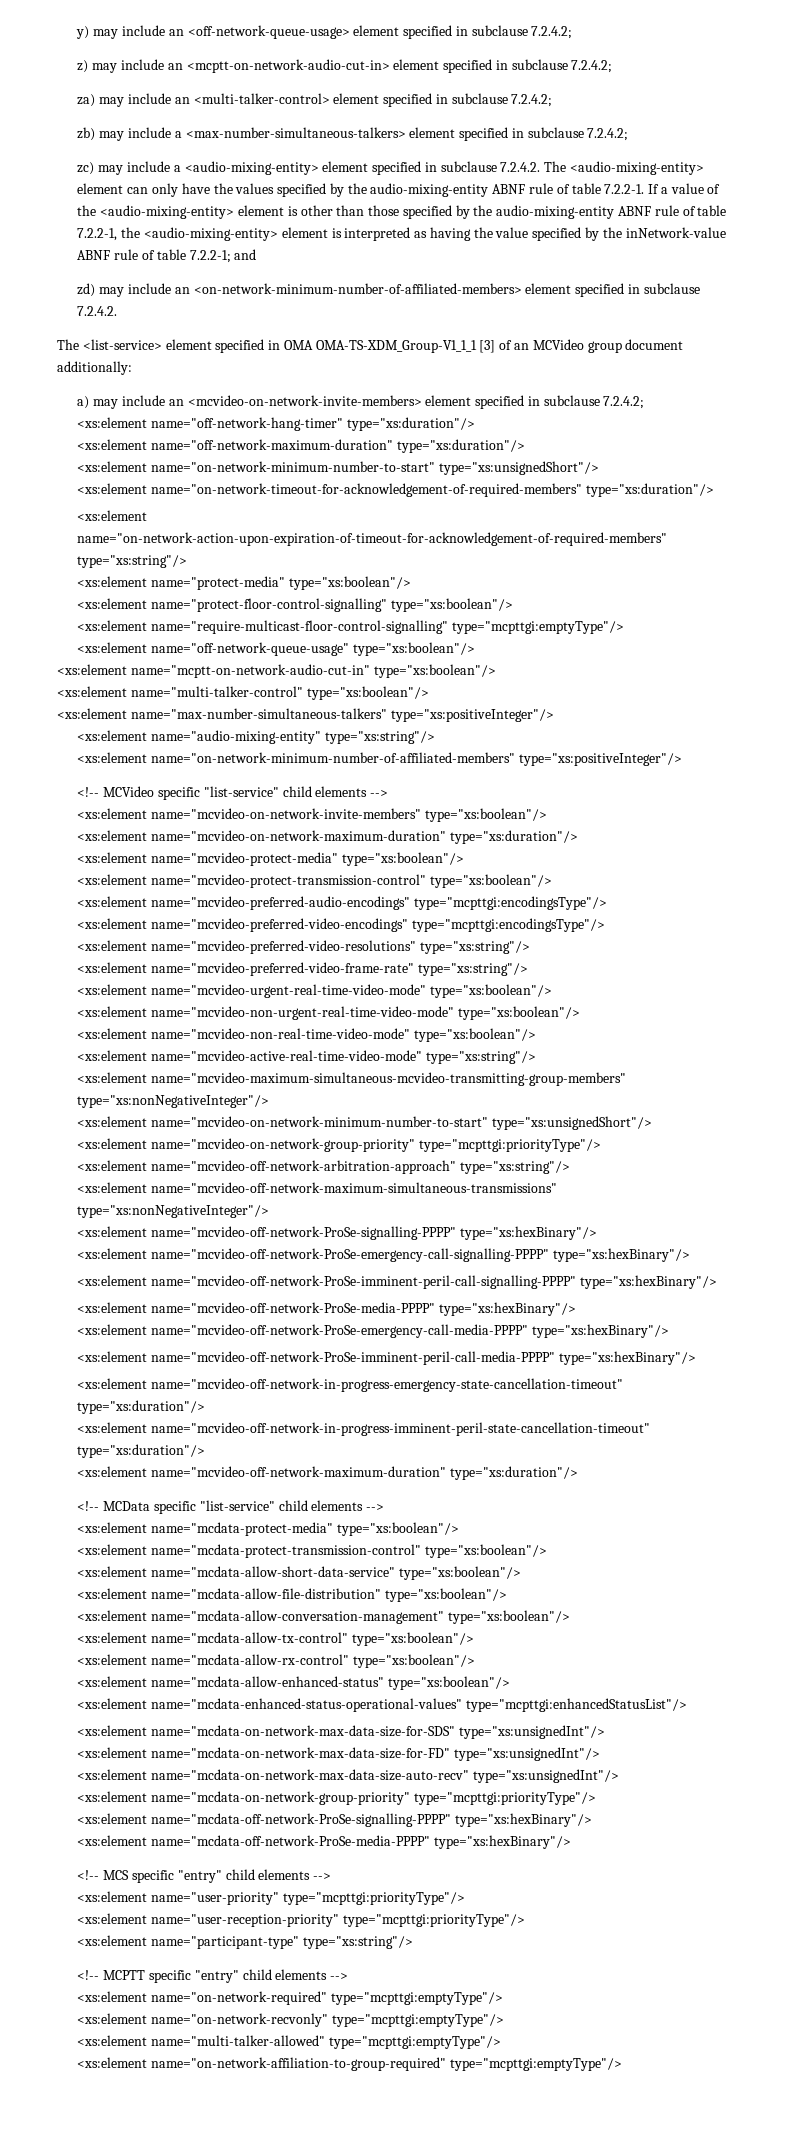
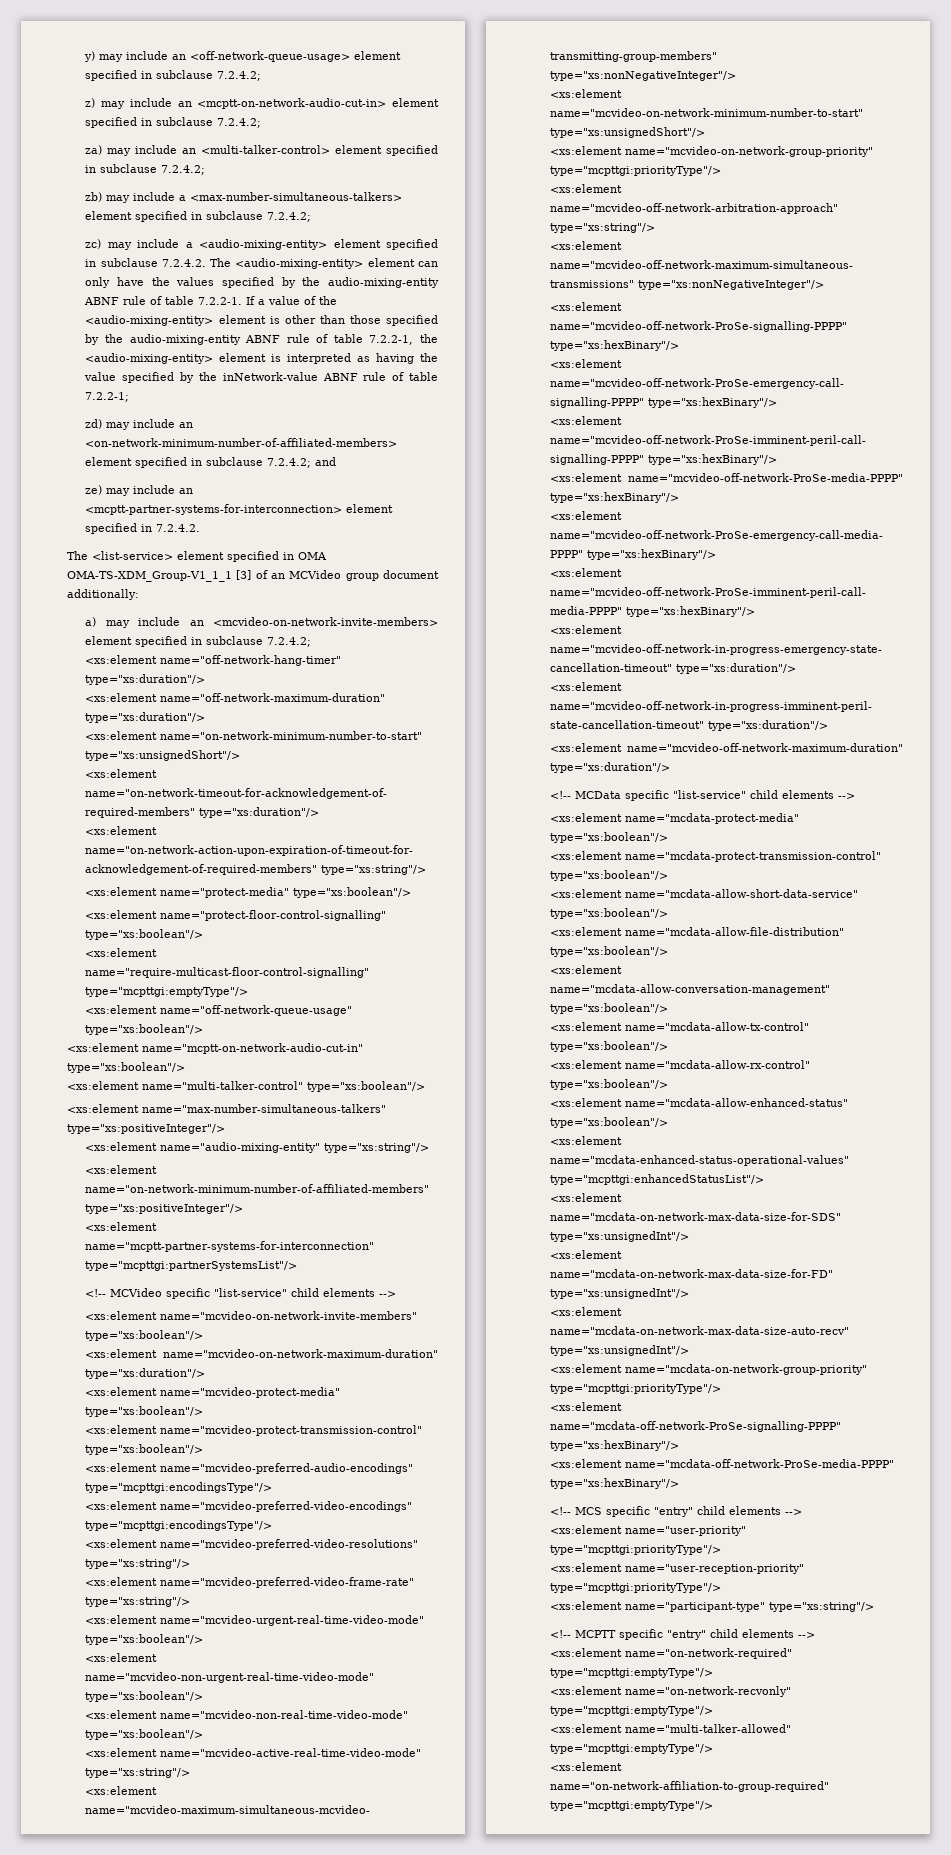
[234,249,257,260] and -> (130, 397) none
(700, 288) none -> [267,457,337,468] [85,485,194,496] [85,504,394,515] [85,523,153,534] 7.2.4.2; and // ze) may include an <mcptt-partner-systems-for-interconnection> element specified in
(682, 759) none -> [85,1222,158,1231] [85,1241,375,1252] [85,1261,298,1271] // <xs:element name="mcptt-partner-systems-for-interconnection" type="mcpttgi:partnerSystemsList"/>

